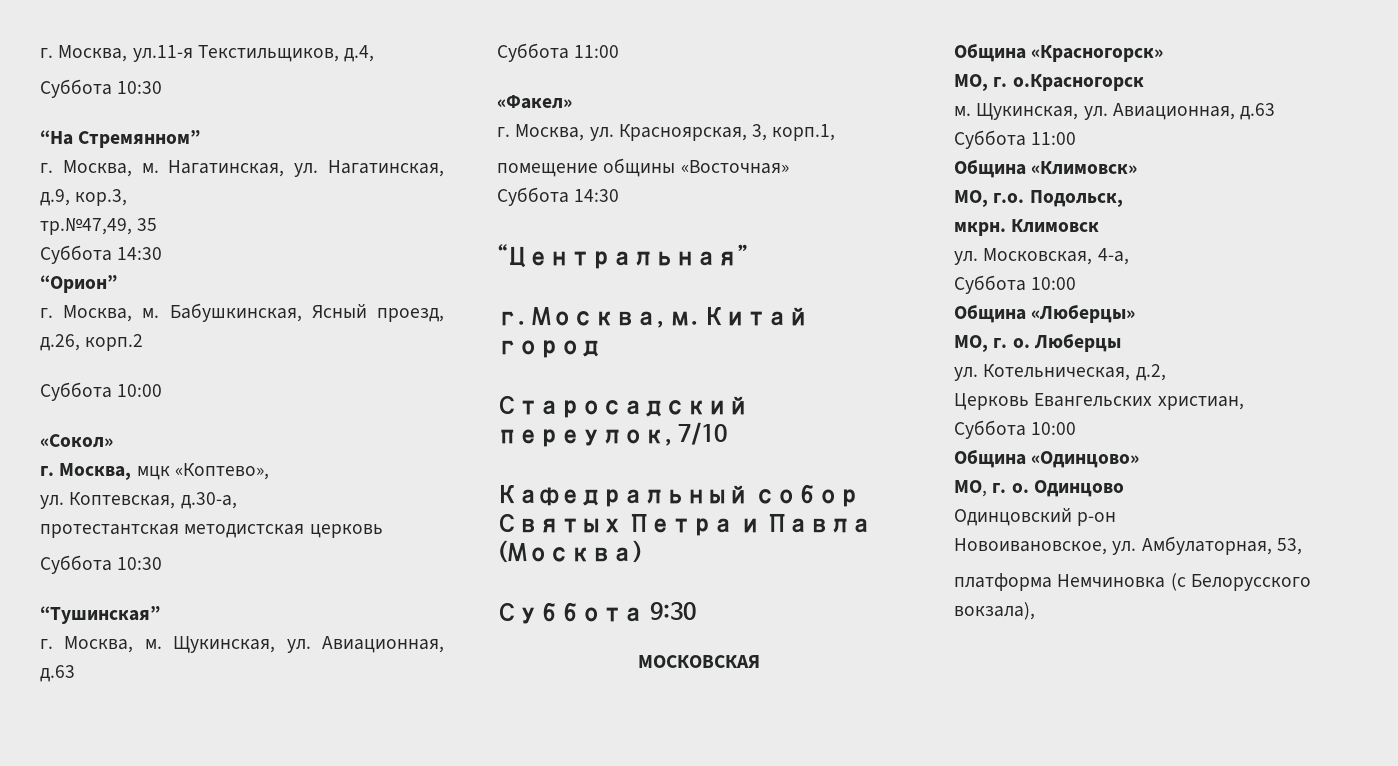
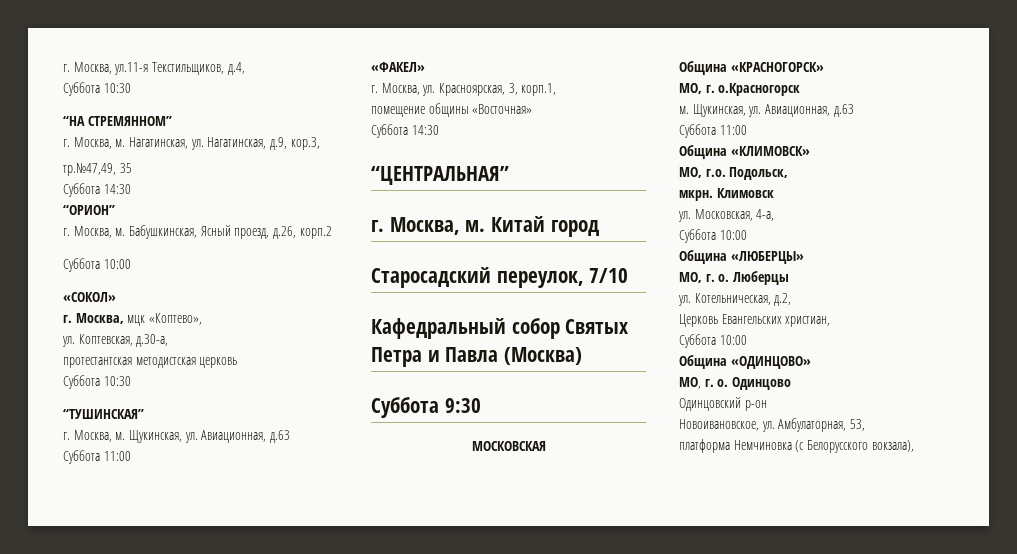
[40,130,201,148] “На Стремянном” -> [63,116,172,126] “НА СТРЕМЯННОМ”
[40,275,117,293] “Орион” -> [63,205,115,215] “ОРИОН”
[40,434,113,448] «Сокол» -> [63,292,116,302] «СОКОЛ»
[40,606,160,624] “Тушинская” -> [63,409,144,419] “ТУШИНСКАЯ”
[497,95,572,109] «Факел» -> [371,62,425,72] «ФАКЕЛ»
[497,244,748,269] “Центральная” -> [371,166,509,185] “ЦЕНТРАЛЬНАЯ”
[1031,45,1164,62] «Красногорск» -> [730,62,824,72] «КРАСНОГОРСК»
[1031,161,1138,175] «Климовск» -> [730,146,810,156] «КЛИМОВСК»
[1031,304,1136,323] «Люберцы» -> [730,251,804,264] «ЛЮБЕРЦЫ»
[1031,451,1140,468] «Одинцово» -> [730,356,811,369] «ОДИНЦОВО»

